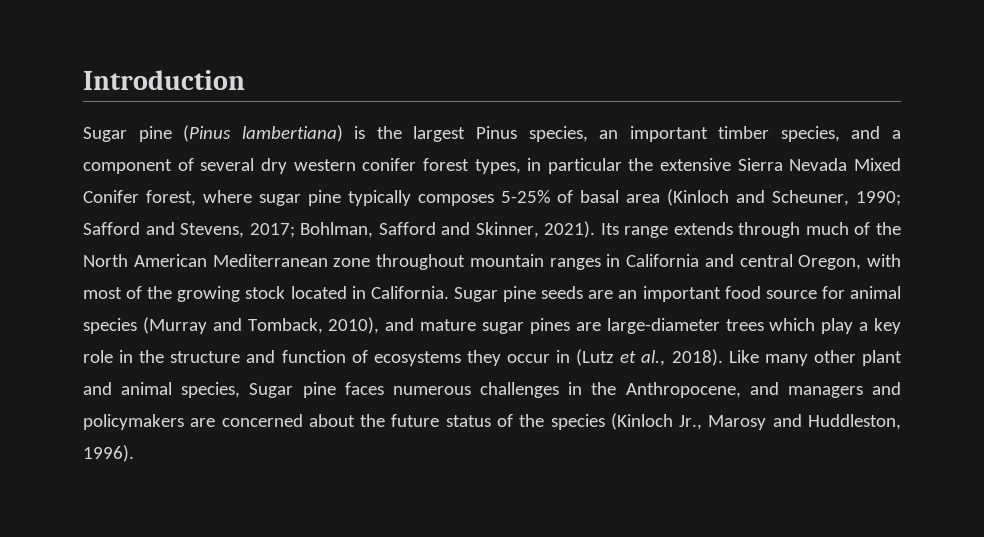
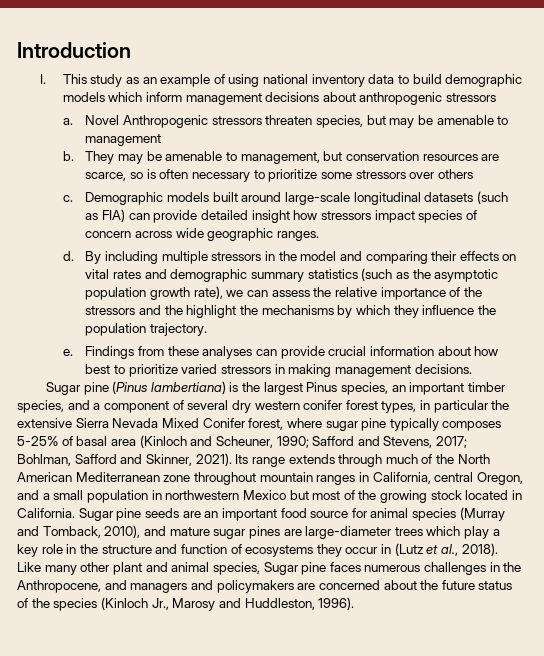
(245, 80) none -> [39,74,523,87] [62,92,497,105] [62,115,509,128] [85,134,162,146] [62,151,500,164] [85,169,473,182] [62,191,508,205] [85,209,477,223] [85,228,319,241] [62,251,517,264] [85,268,499,282] [85,286,482,300] [85,305,496,318] [85,323,208,336] [62,346,499,359] [85,364,472,377] // I. This study as an example of using national inventory data to build demographic models which inform management decisions about anthropogenic stressors // a. Novel Anthropogenic stressors threaten species, but may be amenable to management // b. They may be amenable to management, but conservation resources are scarce, so is often necessary to prioritize some stressors over others // c. Demographic models built around large-scale longitudinal datasets (such as FIA) can provide detailed insight how stressors impact species of concern across wide geographic ranges. // d. By including multiple stressors in the model and comparing their effects on vital rates and demographic summary statistics (such as the asymptotic population growth rate), we can assess the relative importance of the stressors and the highlight the mechanisms by which they influence the population trajectory. // e. Findings from these analyses can provide crucial information about how best to prioritize varied stressors in making management decisions.
[626,254,901,270] California and central Oregon, with -> [372,472,523,485] [17,490,309,503] California, central Oregon, and a small population in northwestern Mexico but

